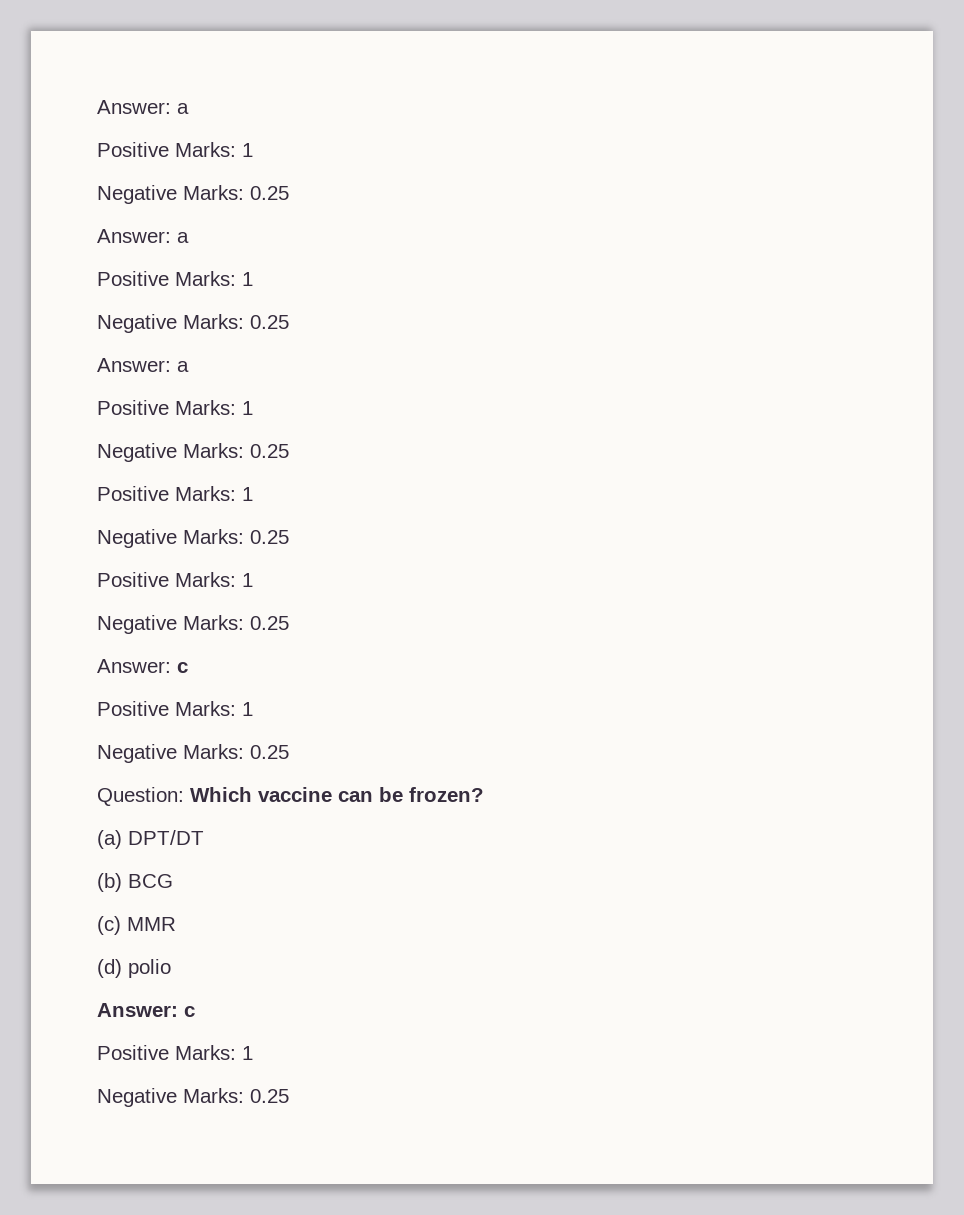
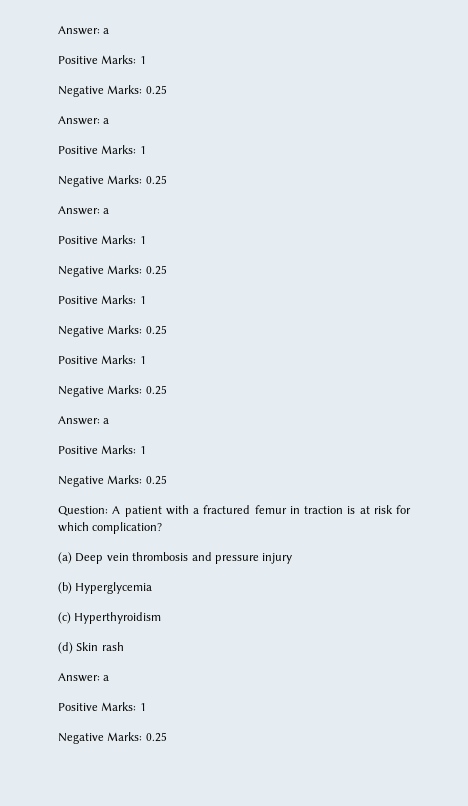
[177,662,188,673] c -> [103,418,110,424] a
[190,787,484,802] [97,830,204,849] Which vaccine can be frozen? // (a) DPT/DT -> [112,505,411,517] [58,522,163,534] [58,552,293,564] A patient with a fractured femur in traction is at risk for which complication? // (a) Deep vein thrombosis and pressure injury
[128,874,173,888] BCG -> [75,582,153,594] Hyperglycemia
[127,917,176,931] MMR -> [74,612,162,624] Hyperthyroidism
[128,959,171,978] [97,1003,195,1017] polio // Answer: c -> [76,642,124,651] [58,673,110,682] Skin rash // Answer: a

